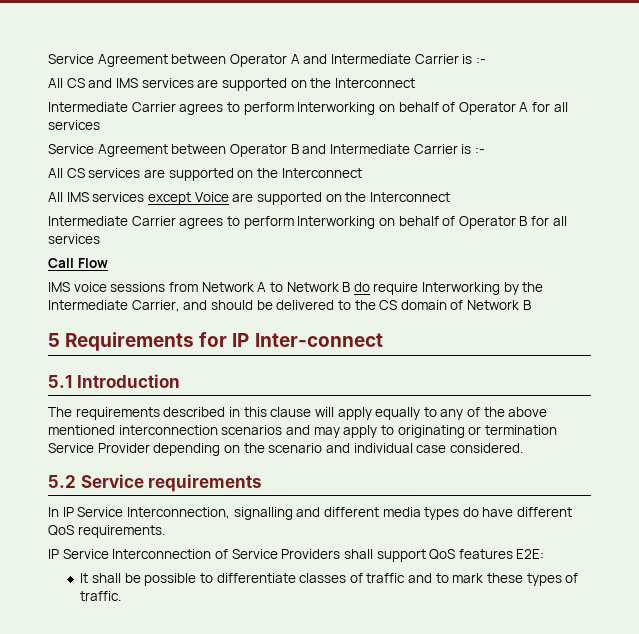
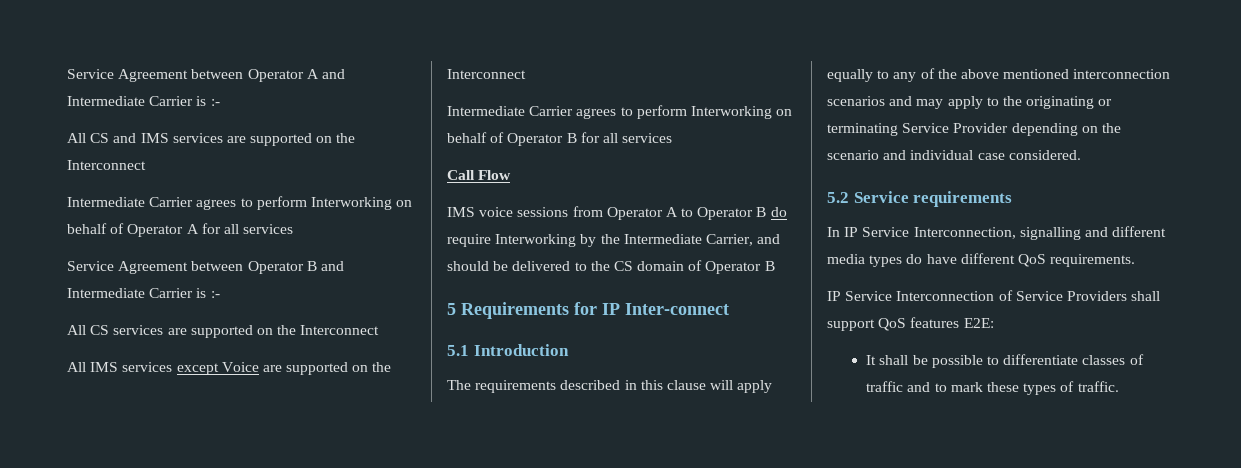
[201,282,254,292] Network -> [606,207,663,220] Operator
[286,282,339,292] Network -> [697,207,754,220] Operator
[467,300,520,310] Network -> [705,261,762,274] Operator
(394, 430) none -> [1002,96,1022,106] the
[484,425,557,435] termination -> [827,123,898,136] terminating

